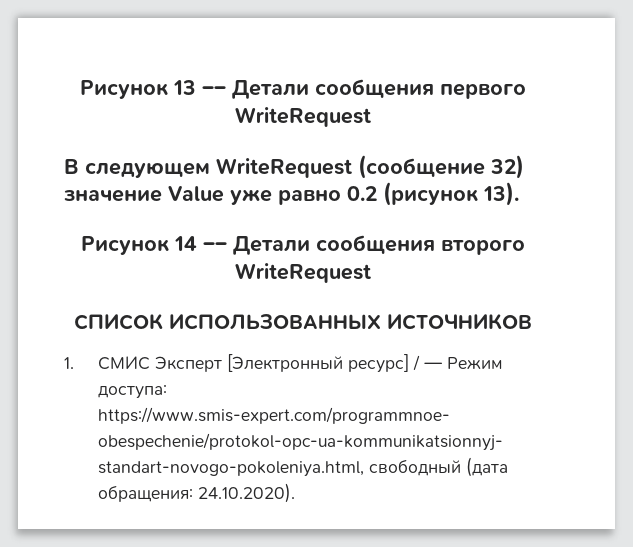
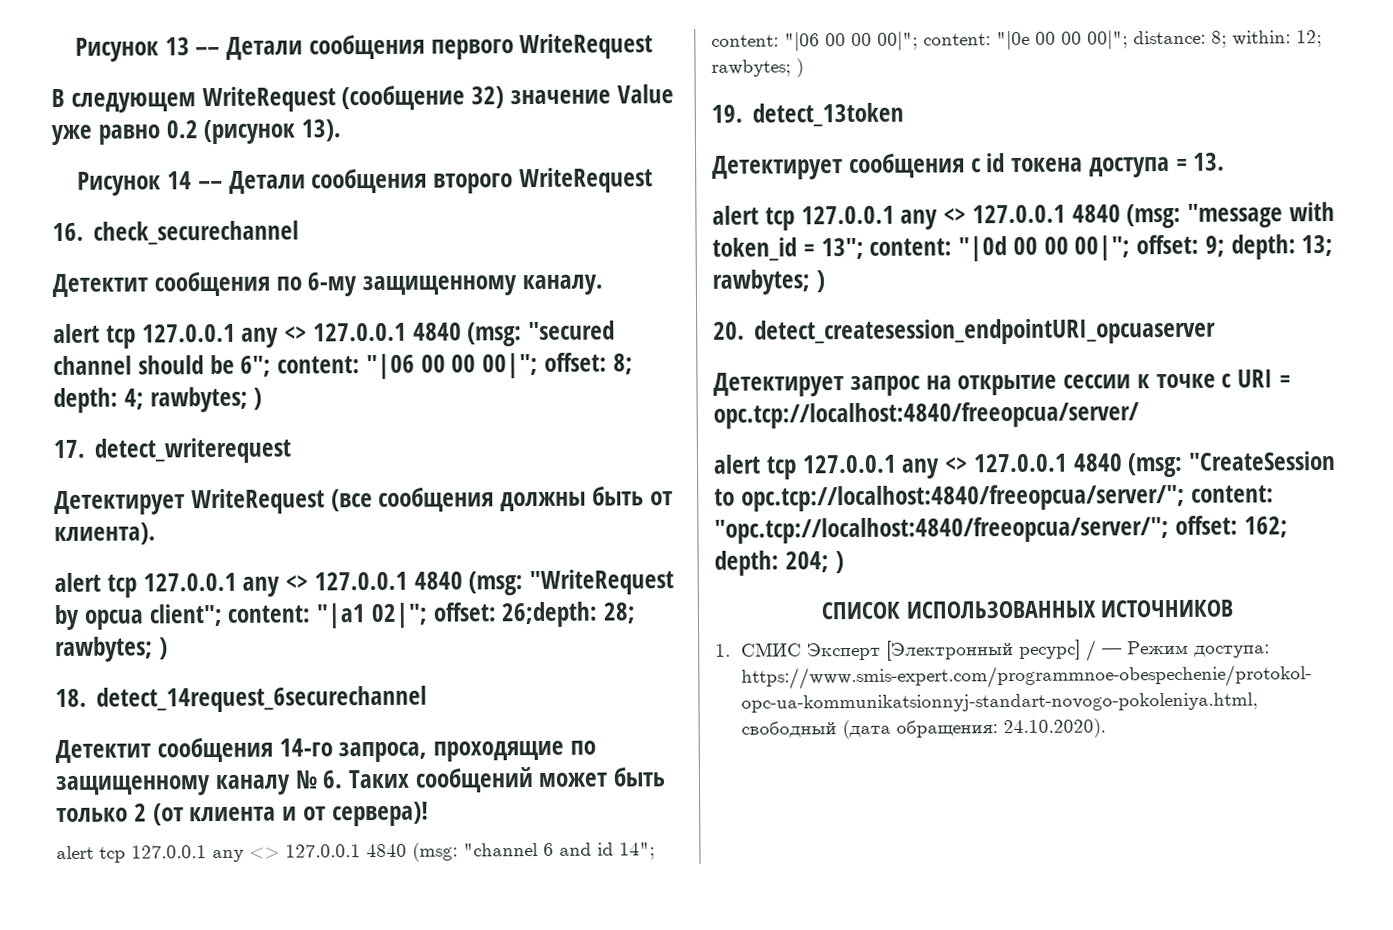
(371, 273) none -> [52,220,299,245] [52,271,603,298] [53,320,615,349] [53,352,633,380] [53,386,263,414] [53,437,291,464] [54,486,673,516] [54,522,156,546] [54,569,674,598] [54,601,636,631] [55,636,168,663] [55,685,427,713] [55,737,596,764] [55,767,667,797] [56,801,429,827] [56,842,655,863] [711,29,1322,52] [711,58,804,78] [711,102,904,127] [712,152,1226,180] [712,201,1335,231] [712,234,1334,262] [712,269,825,295] [713,317,1216,346] [713,369,1291,397] [713,401,1139,429] [713,450,1336,480] [714,483,1274,512] [714,515,1288,544] [714,550,844,576] // 16. check_securechannel // Детектит сообщения по 6-му защищенному каналу. // alert tcp 127.0.0.1 any <> 127.0.0.1 4840 (msg: "secured channel should be 6"; content: "|06 00 00 00|"; offset: 8; depth: 4; rawbytes; ) // 17. detect_writerequest // Детектирует WriteRequest (все сообщения должны быть от клиента). // alert tcp 127.0.0.1 any <> 127.0.0.1 4840 (msg: "WriteRequest by opcua client"; content: "|a1 02|"; offset: 26;depth: 28; rawbytes; ) // 18. detect_14request_6securechannel // Детектит сообщения 14-го запроса, проходящие по защищенному каналу № 6. Таких сообщений может быть только 2 (от клиента и от сервера)! // alert tcp 127.0.0.1 any <> 127.0.0.1 4840 (msg: "channel 6 and id 14"; content: "|06 00 00 00|"; content: "|0e 00 00 00|"; distance: 8; within: 12; rawbytes; ) // 19. detect_13token // Детектирует сообщения с id токена доступа = 13. // alert tcp 127.0.0.1 any <> 127.0.0.1 4840 (msg: "message with token_id = 13"; content: "|0d 00 00 00|"; offset: 9; depth: 13; rawbytes; ) // 20. detect_createsession_endpointURI_opcuaserver // Детектирует запрос на открытие сессии к точке с URI = opc.tcp://localhost:4840/freeopcua/server/ // alert tcp 127.0.0.1 any <> 127.0.0.1 4840 (msg: "CreateSession to opc.tcp://localhost:4840/freeopcua/server/"; content: "opc.tcp://localhost:4840/freeopcua/server/"; offset: 162; depth: 204; )

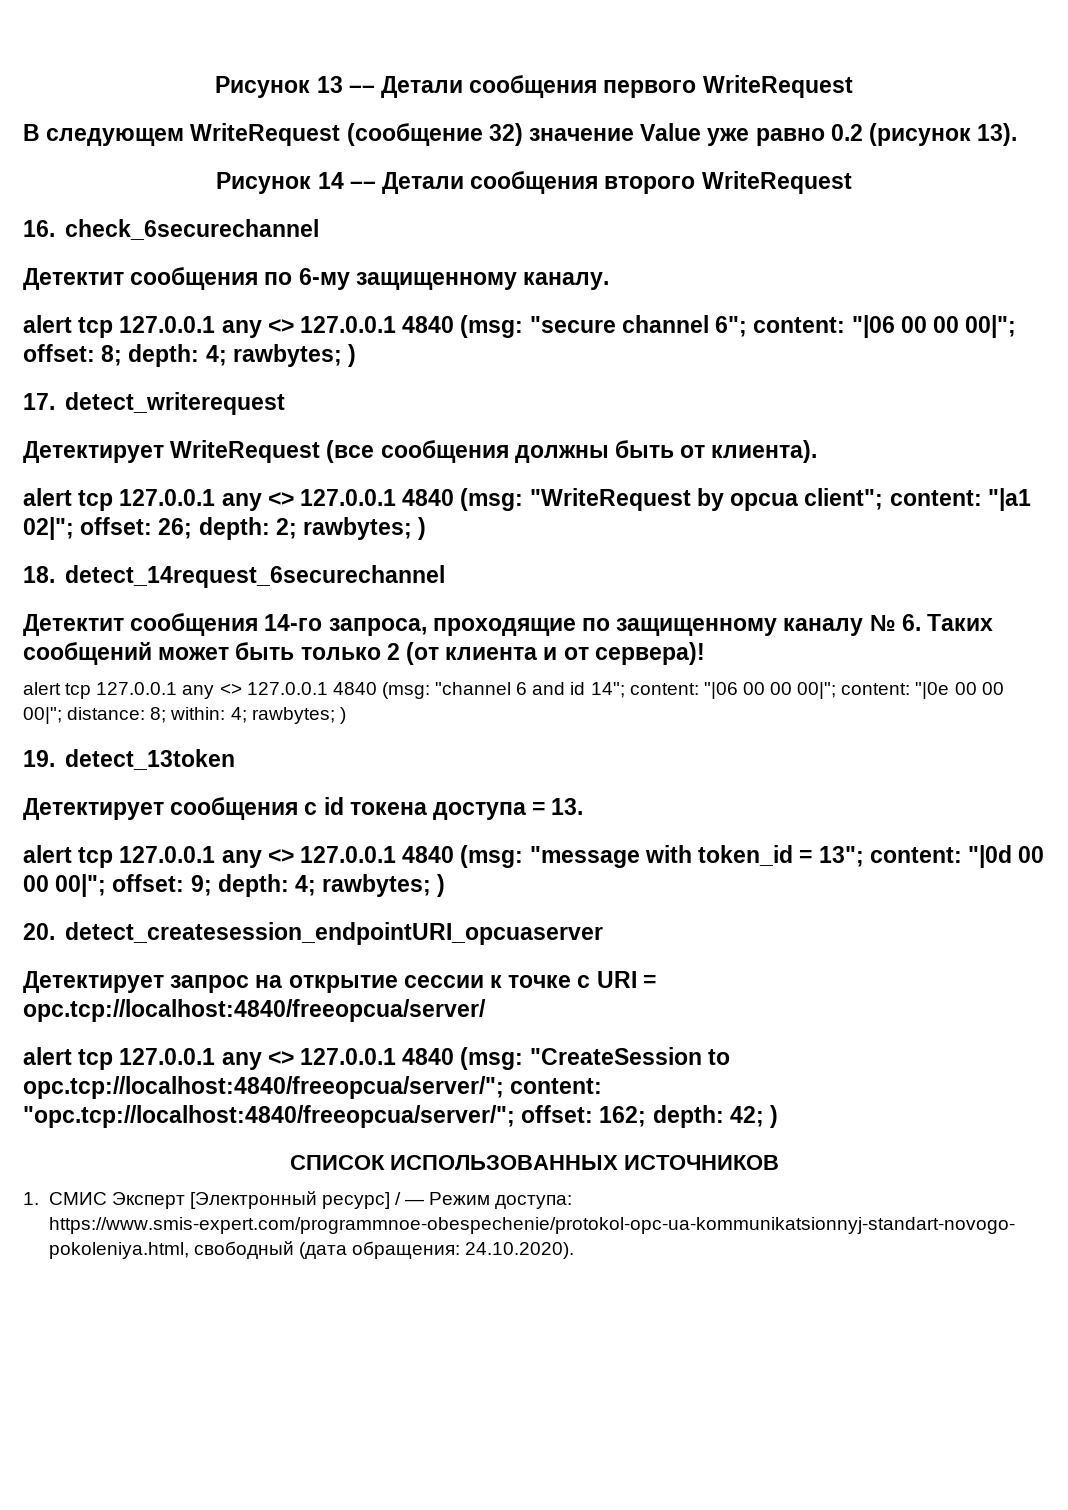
[92,220,299,245] check_securechannel -> [64,219,319,240] check_6securechannel
[528,320,615,341] [53,354,235,376] "secured channel should be -> [529,315,709,333] "secure channel
[501,601,636,628] 26;depth: 28; -> [158,517,297,540] 26; depth: 2;
[1296,30,1322,48] 12; -> [230,707,247,723] 4;
[1301,234,1334,257] 13; -> [295,875,317,896] 4;
[784,551,829,573] 204; -> [729,1106,764,1127] 42;

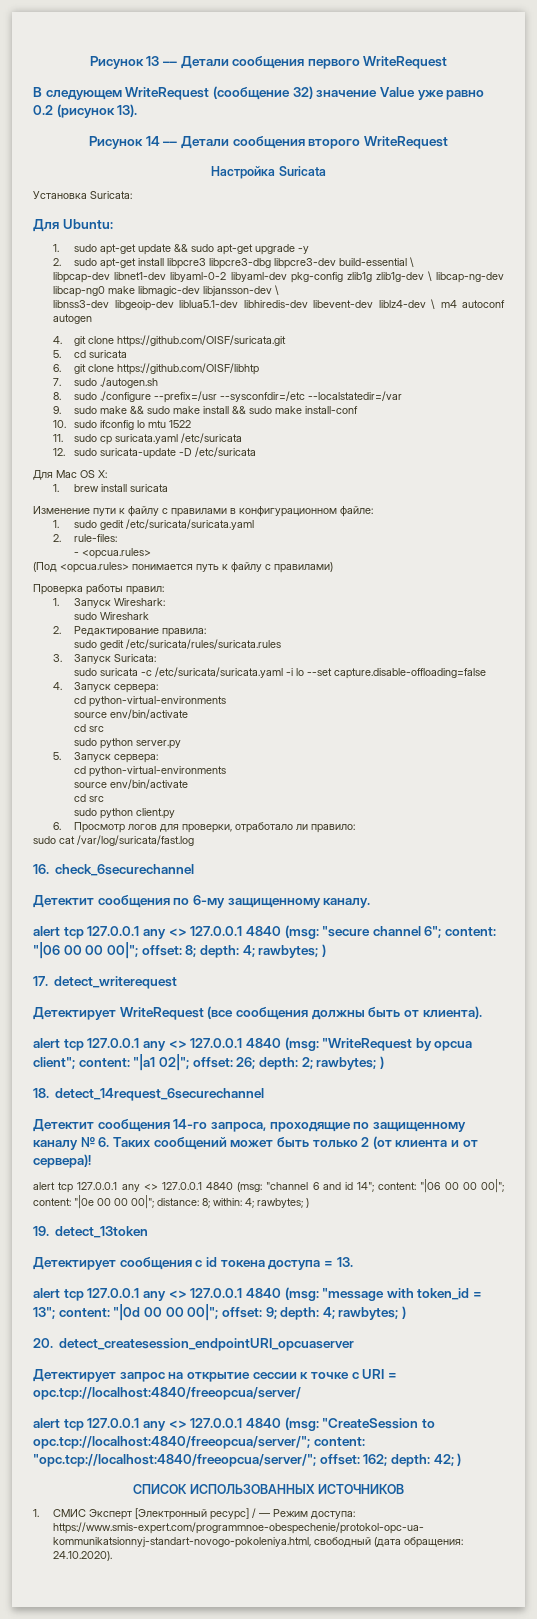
(852, 182) none -> [211,166,326,179] [33,191,132,199] [33,219,113,232] [53,244,309,255] [53,257,414,269] [53,271,505,283] [53,285,280,297] [53,299,506,311] [53,314,93,324] [53,335,286,347] [53,350,127,358] [53,363,259,375] [53,377,158,388] [53,391,402,403] [53,406,358,414] [53,420,191,430] [53,433,242,445] [53,447,256,459] [33,470,107,480] [53,484,168,492] [33,506,373,517] [53,519,254,530] [53,534,117,542] [73,548,151,559] [33,562,333,573] [33,584,164,595] [53,598,165,608] [73,612,149,620] [53,626,206,637] [73,639,281,650] [53,654,156,664] [73,667,486,679] [53,682,158,693] [73,696,226,707] [73,709,188,719] [73,724,104,732] [73,738,181,749] [53,752,158,763] [73,766,226,777] [73,779,188,789] [73,794,104,802] [73,808,175,819] [53,822,355,833] [33,835,194,846] // Настройка Suricata // Установка Suricata: // Для Ubuntu: // 1. sudo apt-get update && sudo apt-get upgrade -y // 2. sudo apt-get install libpcre3 libpcre3-dbg libpcre3-dev build-essential \ // libpcap-dev libnet1-dev libyaml-0-2 libyaml-dev pkg-config zlib1g zlib1g-dev \ libcap-ng-dev libcap-ng0 make libmagic-dev libjansson-dev \ // libnss3-dev libgeoip-dev liblua5.1-dev libhiredis-dev libevent-dev liblz4-dev \ m4 autoconf autogen // 4. git clone https://github.com/OISF/suricata.git // 5. cd suricata // 6. git clone https://github.com/OISF/libhtp // 7. sudo ./autogen.sh // 8. sudo ./configure --prefix=/usr --sysconfdir=/etc --localstatedir=/var // 9. sudo make && sudo make install && sudo make install-conf // 10. sudo ifconfig lo mtu 1522 // 11. sudo cp suricata.yaml /etc/suricata // 12. sudo suricata-update -D /etc/suricata // Для Mac OS X: // 1. brew install suricata // Изменение пути к файлу с правилами в конфигурационном файле: // 1. sudo gedit /etc/suricata/suricata.yaml // 2. rule-files: // - <opcua.rules> // (Под <opcua.rules> понимается путь к файлу с правилами) // Проверка работы правил: // 1. Запуск Wireshark: // sudo Wireshark // 2. Редактирование правила: // sudo gedit /etc/suricata/rules/suricata.rules // 3. Запуск Suricata: // sudo suricata -c /etc/suricata/suricata.yaml -i lo --set capture.disable-offloading=false // 4. Запуск сервера: // cd python-virtual-environments // source env/bin/activate // cd src // sudo python server.py // 5. Запуск сервера: // cd python-virtual-environments // source env/bin/activate // cd src // sudo python client.py // 6. Просмотр логов для проверки, отработало ли правило: // sudo cat /var/log/suricata/fast.log

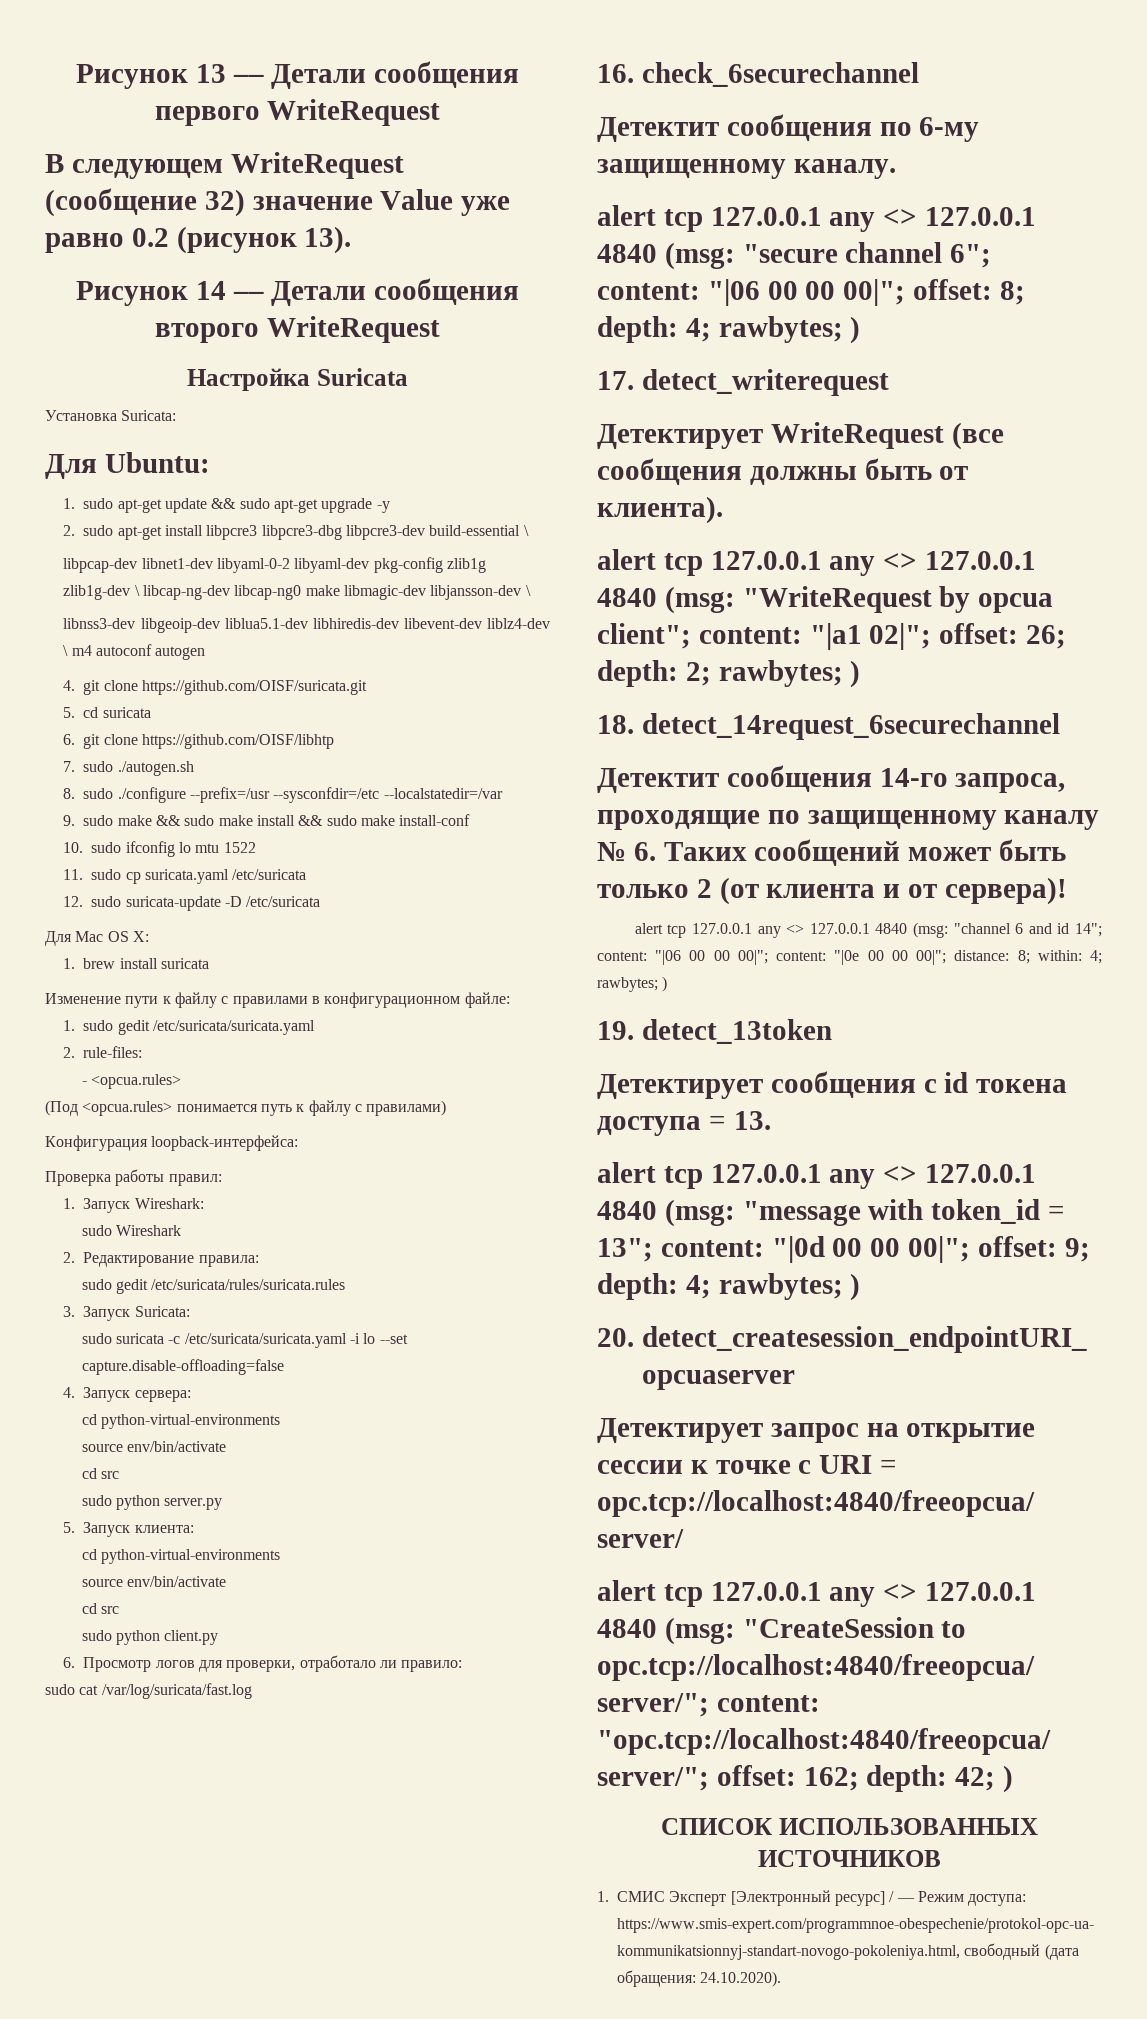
(333, 567) none -> [45,1135,299,1151] // Конфигурация loopback-интерфейса:
[113,754,158,763] сервера: -> [134,1525,194,1533] клиента:

